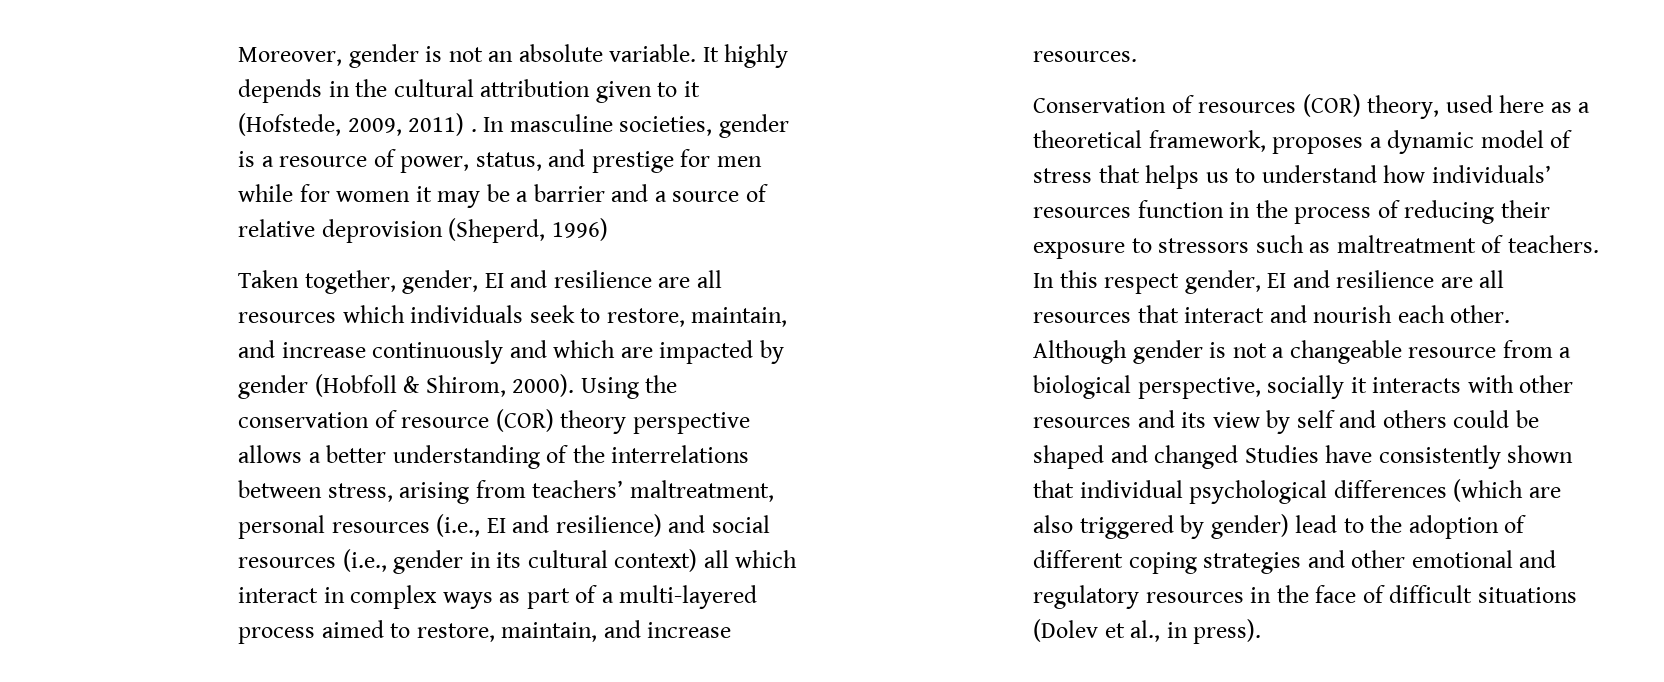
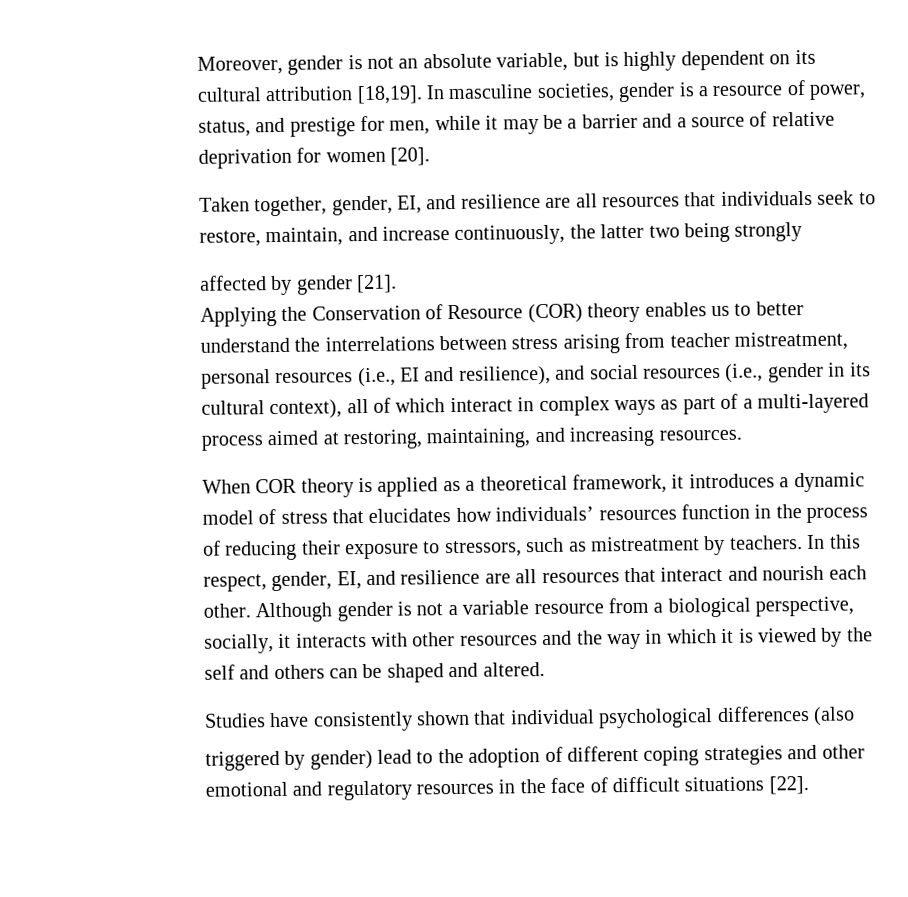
[609,44,789,68] [238,79,700,103] [238,113,477,136] variable. It highly depends in the cultural attribution given to it (Hofstede, 2009, 2011) . -> [496,49,816,72] [196,85,423,105] variable, but is highly dependent on its cultural attribution [18,19].
[716,156,762,167] [238,184,411,202] men while for women -> [389,115,481,135] men, while
[321,218,608,243] deprovision (Sheperd, 1996) -> [197,147,430,169] deprivation for women [20].
[484,270,722,288] [238,305,405,323] EI and resilience are all resources which -> [396,192,717,214] EI, and resilience are all resources that
[372,340,784,364] [238,374,678,399] [238,409,750,434] [238,445,569,469] continuously and which are impacted by gender (Hobfoll & Shirom, 2000). Using the conservation of resource (COR) theory perspective allows a better understanding of -> [454,222,803,245] [199,274,397,296] [199,301,804,327] [199,337,290,353] continuously, the latter two being strongly // affected by gender [21]. // Applying the Conservation of Resource (COR) theory enables us to better understand
[327,483,393,502] stress, -> [511,336,559,350] stress
[532,480,774,502] teachers’ maltreatment, -> [669,331,848,351] teacher mistreatment,
[555,514,662,537] resilience) -> [458,365,551,386] resilience),
[614,549,729,572] context) all -> [269,397,391,420] context), all of
[390,620,732,642] [1033,51,1138,62] [1033,94,1545,119] to restore, maintain, and increase resources. // Conservation of resources (COR) theory, used here -> [322,426,742,450] [201,477,439,498] at restoring, maintaining, and increasing resources. // When COR theory is applied
[1272,137,1364,154] proposes -> [671,473,775,489] it introduces
[1145,165,1377,189] helps us to understand -> [368,508,452,523] elucidates
[1158,238,1250,253] stressors -> [444,540,522,558] stressors,
[1336,235,1504,253] maltreatment of -> [590,535,726,556] mistreatment by
[1104,270,1287,294] respect gender, EI -> [202,571,362,592] respect, gender, EI,
[1289,340,1402,364] changeable -> [462,600,530,615] variable
[1267,375,1345,399] socially -> [203,634,274,654] socially,
[1181,410,1291,434] its view by -> [576,627,873,650] the way in which it is viewed by the
[1453,410,1510,428] could -> [328,668,358,679] can
[1154,445,1239,469] changed -> [482,661,545,677] altered. //
[1453,479,1561,502] [1033,515,1074,533] (which are also -> [812,706,855,726] (also //
[1033,619,1262,644] (Dolev et al., in press). -> [768,775,809,795] [22].

